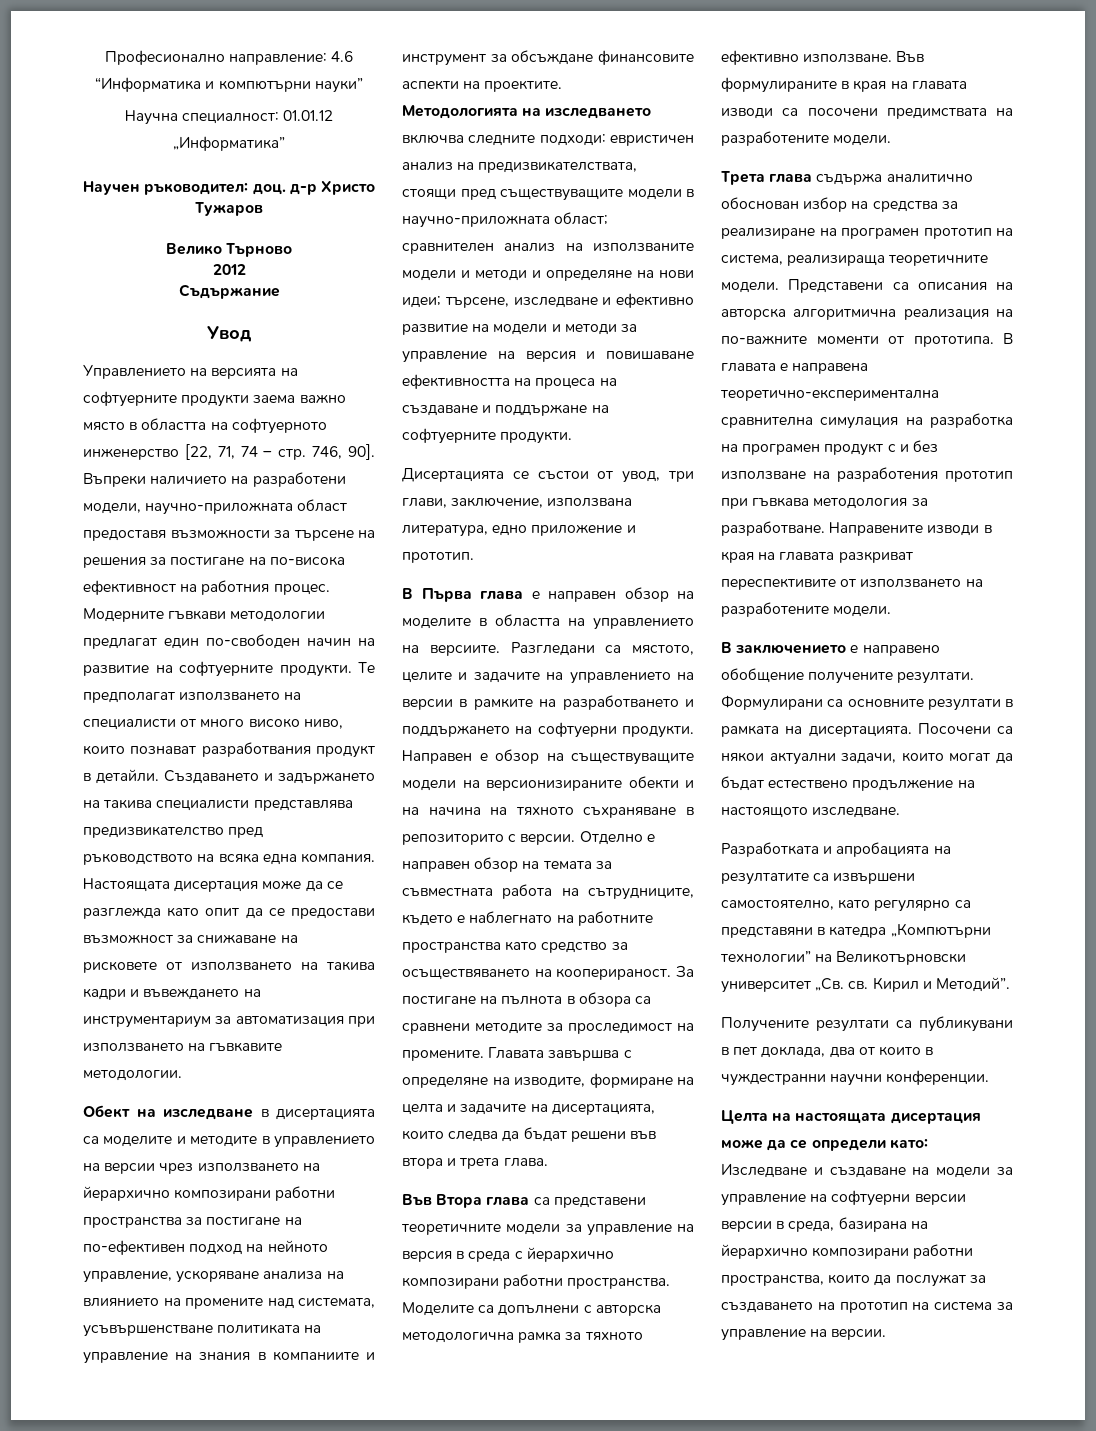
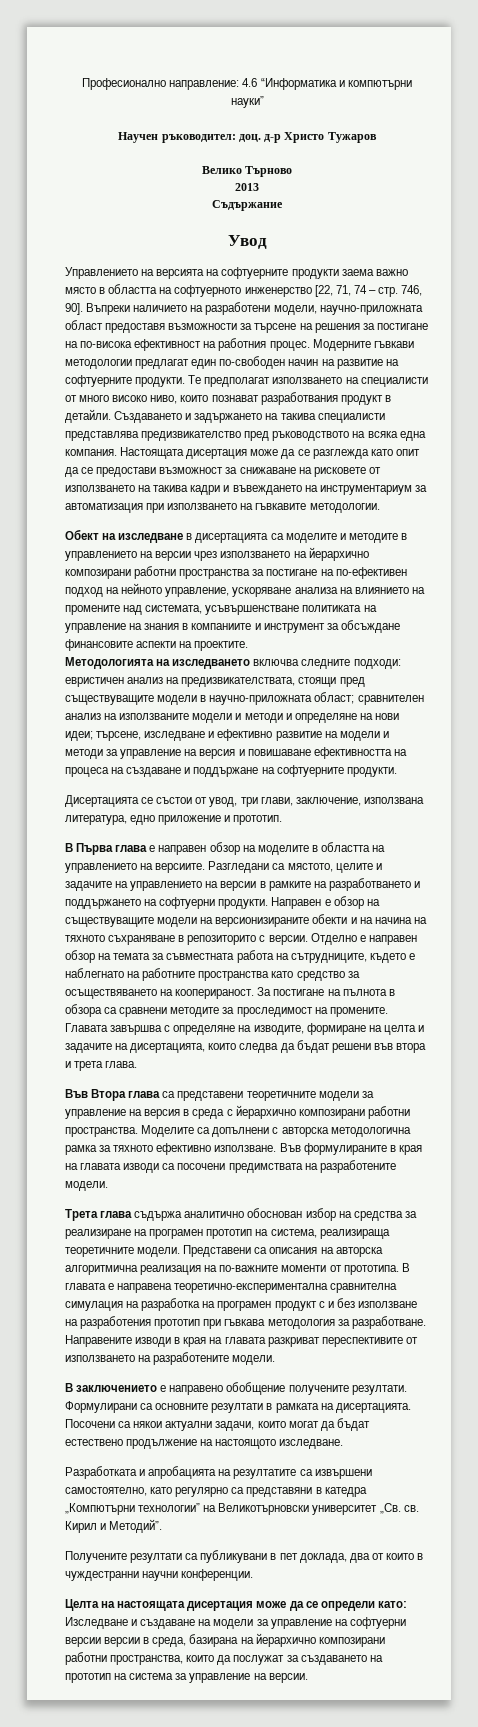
[124,110,334,125] [173,136,285,151] // Научна специалност: 01.01.12 „Информатика” -> (264, 102) none
[212,264,246,275] 2012 -> [235,183,259,191] 2013

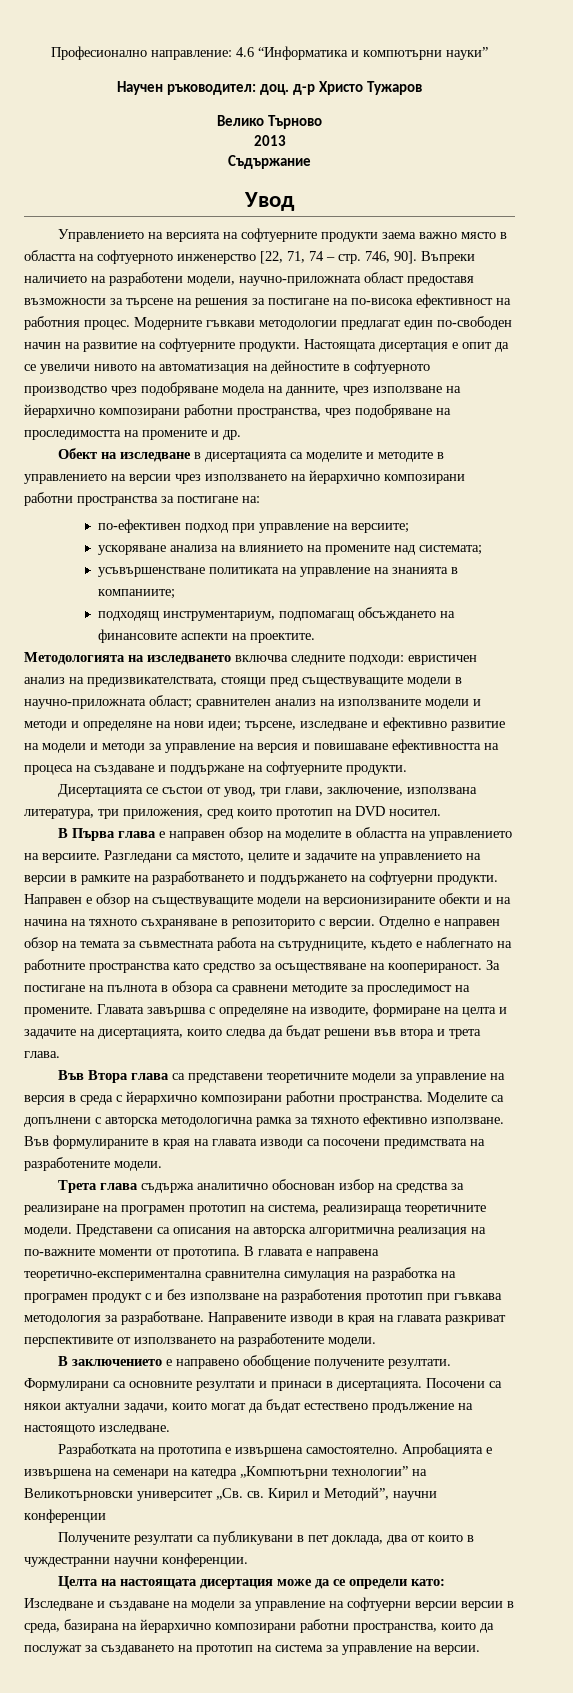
[188,375,428,387] [65,392,391,405] [65,409,385,423] [65,431,426,441] [65,447,420,459] [65,467,381,477] [65,485,427,495] [65,503,380,513] Те предполагат използването на специалисти от много високо ниво, които познават разработвания продукт в детайли. Създаването и задържането на такива специалисти представлява предизвикателство пред ръководството на всяка една компания. Настоящата дисертация може да се разглежда като опит да се предостави възможност за снижаване на рисковете от използването на такива кадри и въвеждането на инструментариум за автоматизация при използването на гъвкавите методологии. -> [304,339,509,352] [24,360,430,374] [24,382,461,396] [24,404,451,418] [24,430,241,440] Настоящата дисертация е опит да се увеличи нивото на автоматизация на дейностите в софтуерното производство чрез подобряване модела на данните, чрез използване на йерархично композирани работни пространства, чрез подобряване на проследимостта на промените и др.
[320,569,334,576] на -> [242,496,260,503] на: //
[106,583,230,597] на нейното управление, -> [232,523,410,533] при управление на версиите; //
[145,605,203,614] системата, -> [419,545,483,555] системата; //
[144,620,400,633] знания в компаниите и инструмент за обсъждане -> [392,567,459,574] [98,589,176,599] [98,607,456,621] знанията в компаниите; // подходящ инструментариум, подпомагащ обсъждането на
[130,815,283,825] едно приложение и прототип. -> [98,806,441,819] три приложения, сред които прототип на DVD носител.
[65,989,157,999] осъществяването -> [275,963,366,973] осъществяване
[321,1337,403,1347] переспективите -> [24,1337,113,1347] перспективите
[266,1403,334,1413] в рамката на -> [259,1381,333,1391] и принаси в
[139,1466,372,1479] [65,1487,322,1497] и апробацията на резултатите са извършени самостоятелно, като регулярно са представяни в -> [140,1443,493,1457] [24,1469,188,1479] на прототипа е извършена самостоятелно. Апробацията е извършена на семенари на
[109,1519,163,1533] Методий”. -> [324,1487,437,1501] [24,1509,106,1523] Методий”, научни конференции

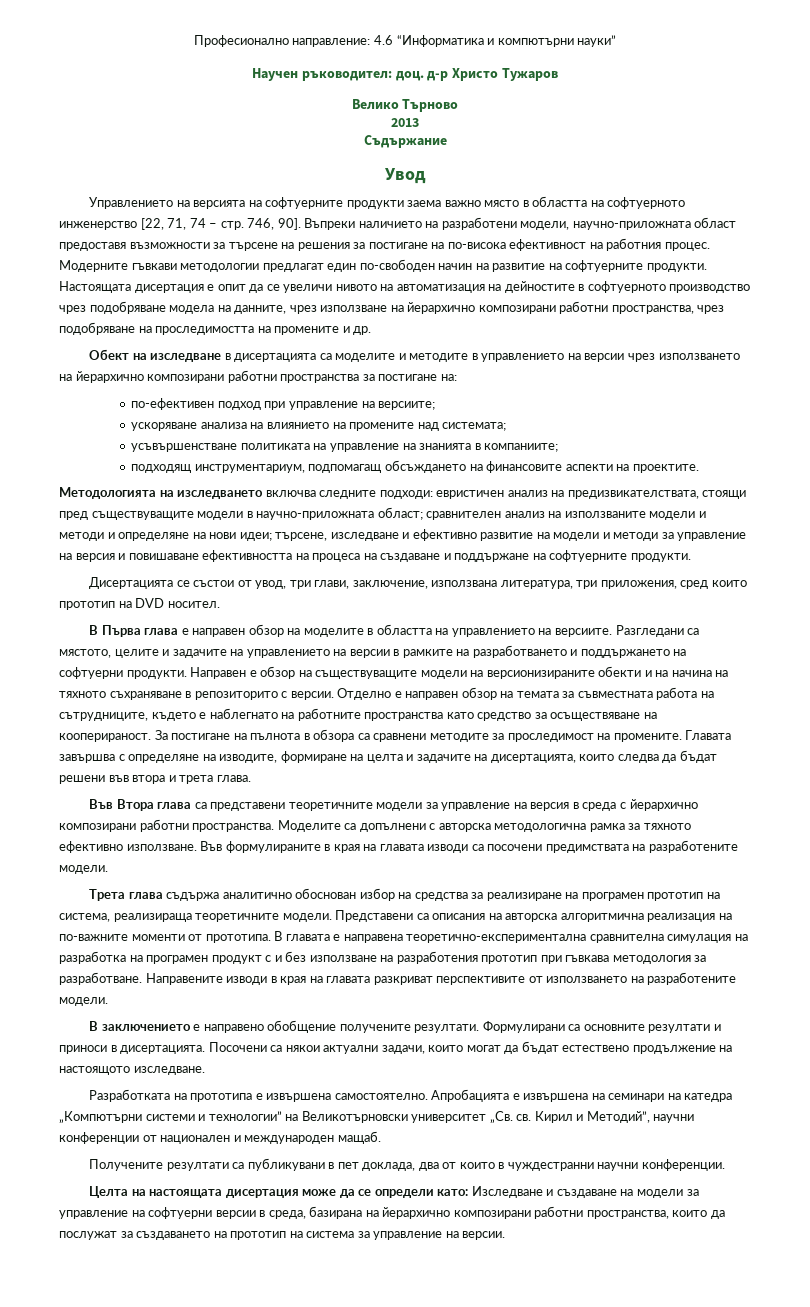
[271,1381,322,1391] принаси -> [59,1045,107,1054] приноси
[113,1469,169,1479] семенари -> [608,1093,665,1102] семинари
(328, 1472) none -> [145,1114,206,1121] системи и
(106, 1516) none -> [142,1131,381,1144] от национален и международен мащаб.
[461,1601,503,1611] версии -> (256, 1214) none

